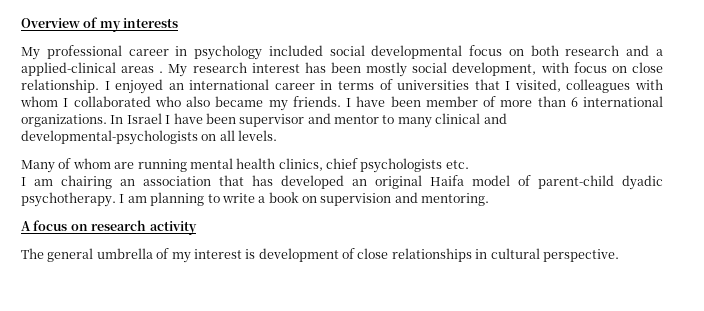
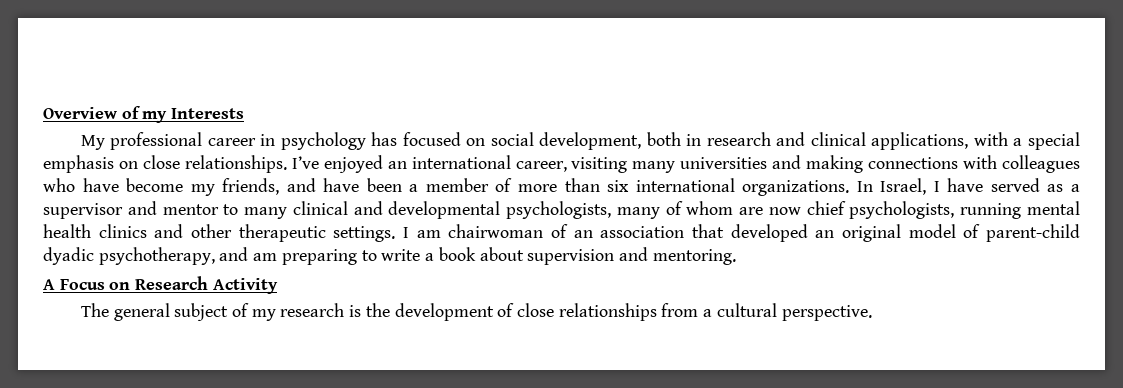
[123,18,179,28] interests -> [171,108,245,119] Interests
[268,45,663,59] [21,62,663,77] [21,79,663,94] [20,96,421,111] included social developmental focus on both research and a applied-clinical areas . My research interest has been mostly social development, with focus on close relationship. I enjoyed an international career in terms of universities that I visited, colleagues with whom I collaborated who also became my friends. I have been -> [371,132,1080,150] [43,155,1080,173] [43,178,419,196] has focused on social development, both in research and clinical applications, with a special emphasis on close relationships. I’ve enjoyed an international career, visiting many universities and making connections with colleagues who have become my friends, and have been a
[570,97,578,107] 6 -> [607,180,630,192] six
[126,113,236,124] Israel I have been -> [880,178,1080,195] Israel, I have served as a
[21,130,278,145] [21,158,469,173] [21,175,112,189] developmental-psychologists on all levels. // Many of whom are running mental health clinics, chief psychologists etc. // I am chairing -> [388,201,1080,219] [43,224,568,242] developmental psychologists, many of whom are now chief psychologists, running mental health clinics and other therapeutic settings. I am chairwoman of
[252,175,273,186] has -> (724, 231) none
[430,175,464,186] Haifa -> (901, 233) none
[21,192,205,207] psychotherapy. I am planning -> [98,247,357,265] psychotherapy, and am preparing
[302,196,317,203] on -> [479,247,524,261] about
[33,220,197,235] focus on research activity -> [59,276,278,294] Focus on Research Activity
[96,248,256,263] umbrella of my interest is -> [174,303,390,321] subject of my research is the
[475,249,488,259] in -> [661,303,713,317] from a

